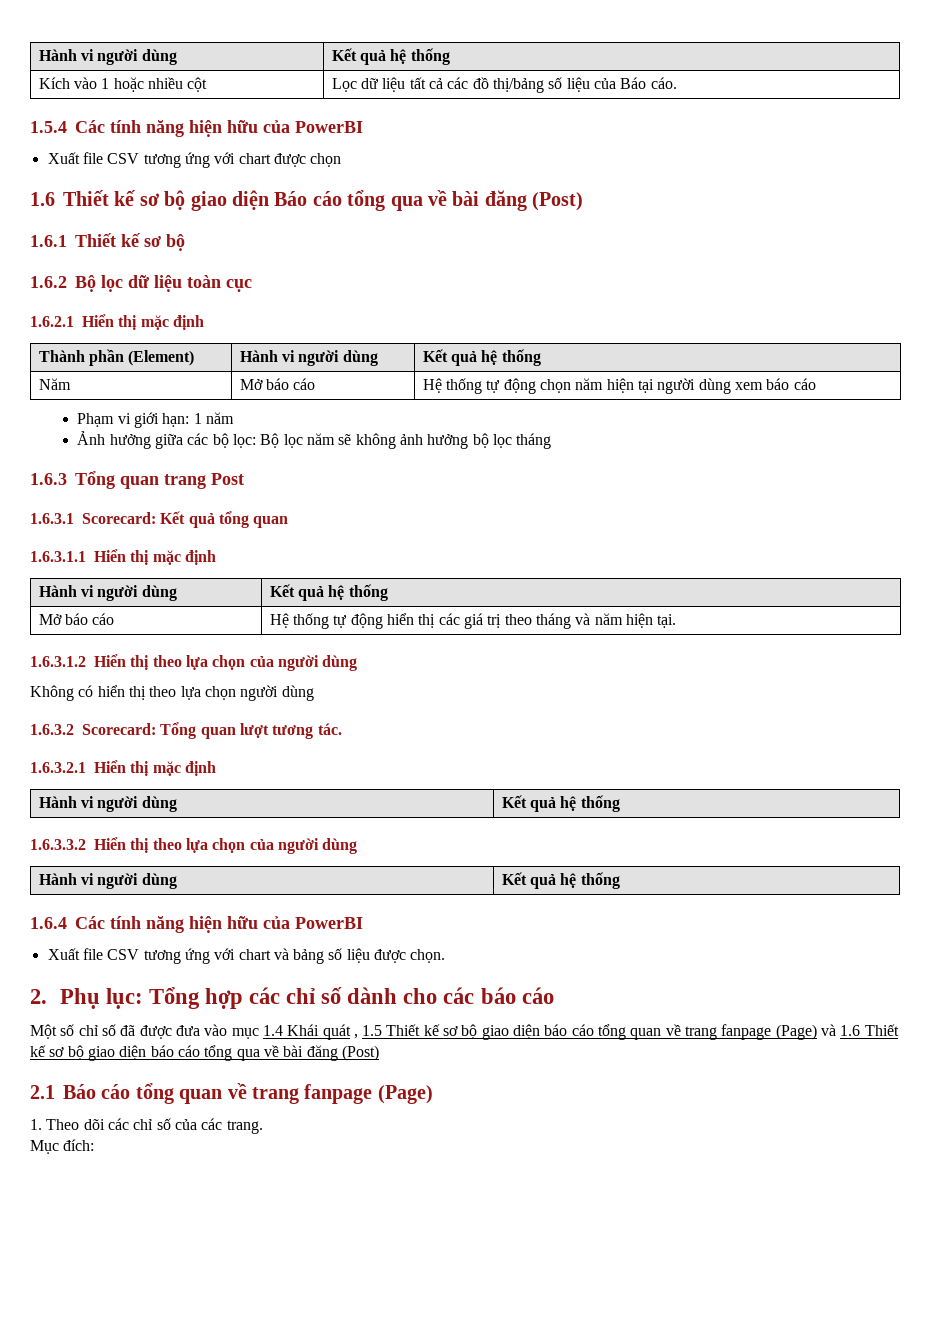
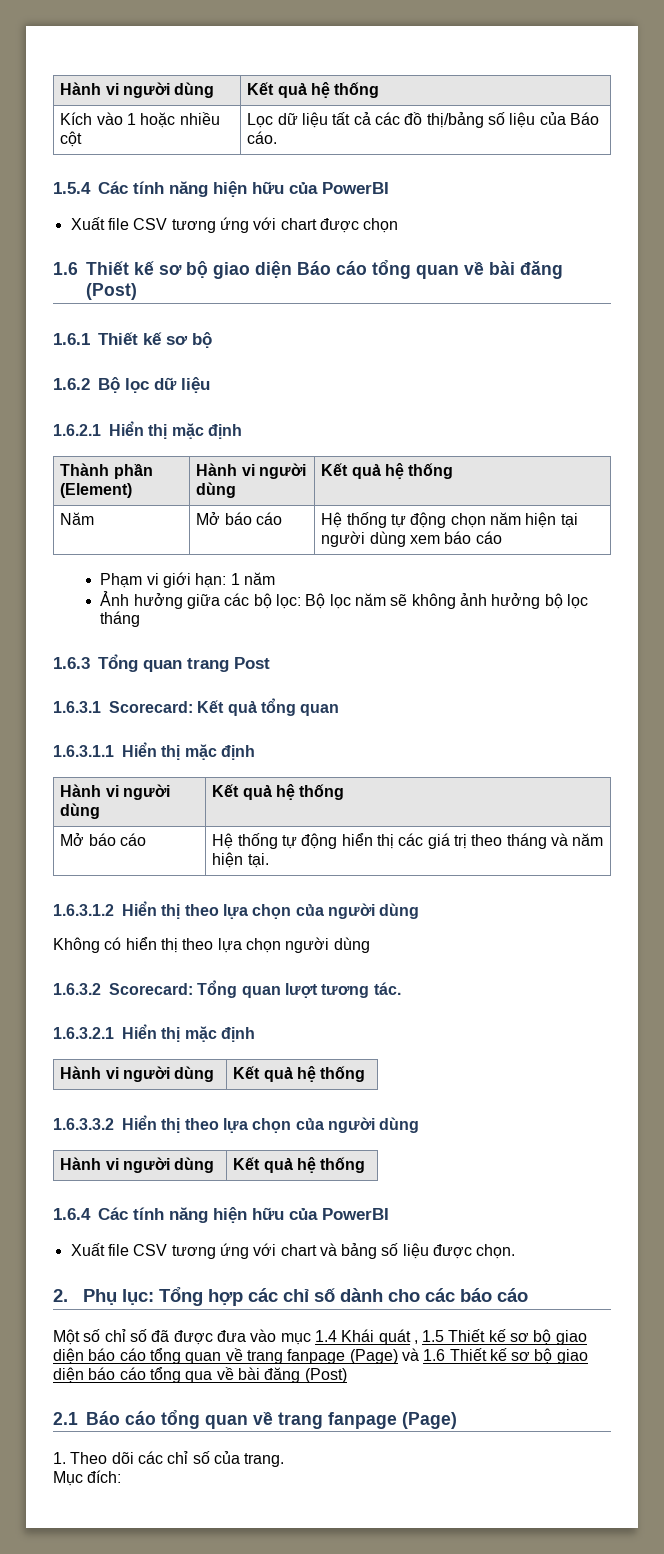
[390,196,423,211] qua -> [416,265,459,279] quan
[187,275,252,292] toàn cục -> (210, 385) none
[201,1118,223,1130] các -> (240, 1457) none

